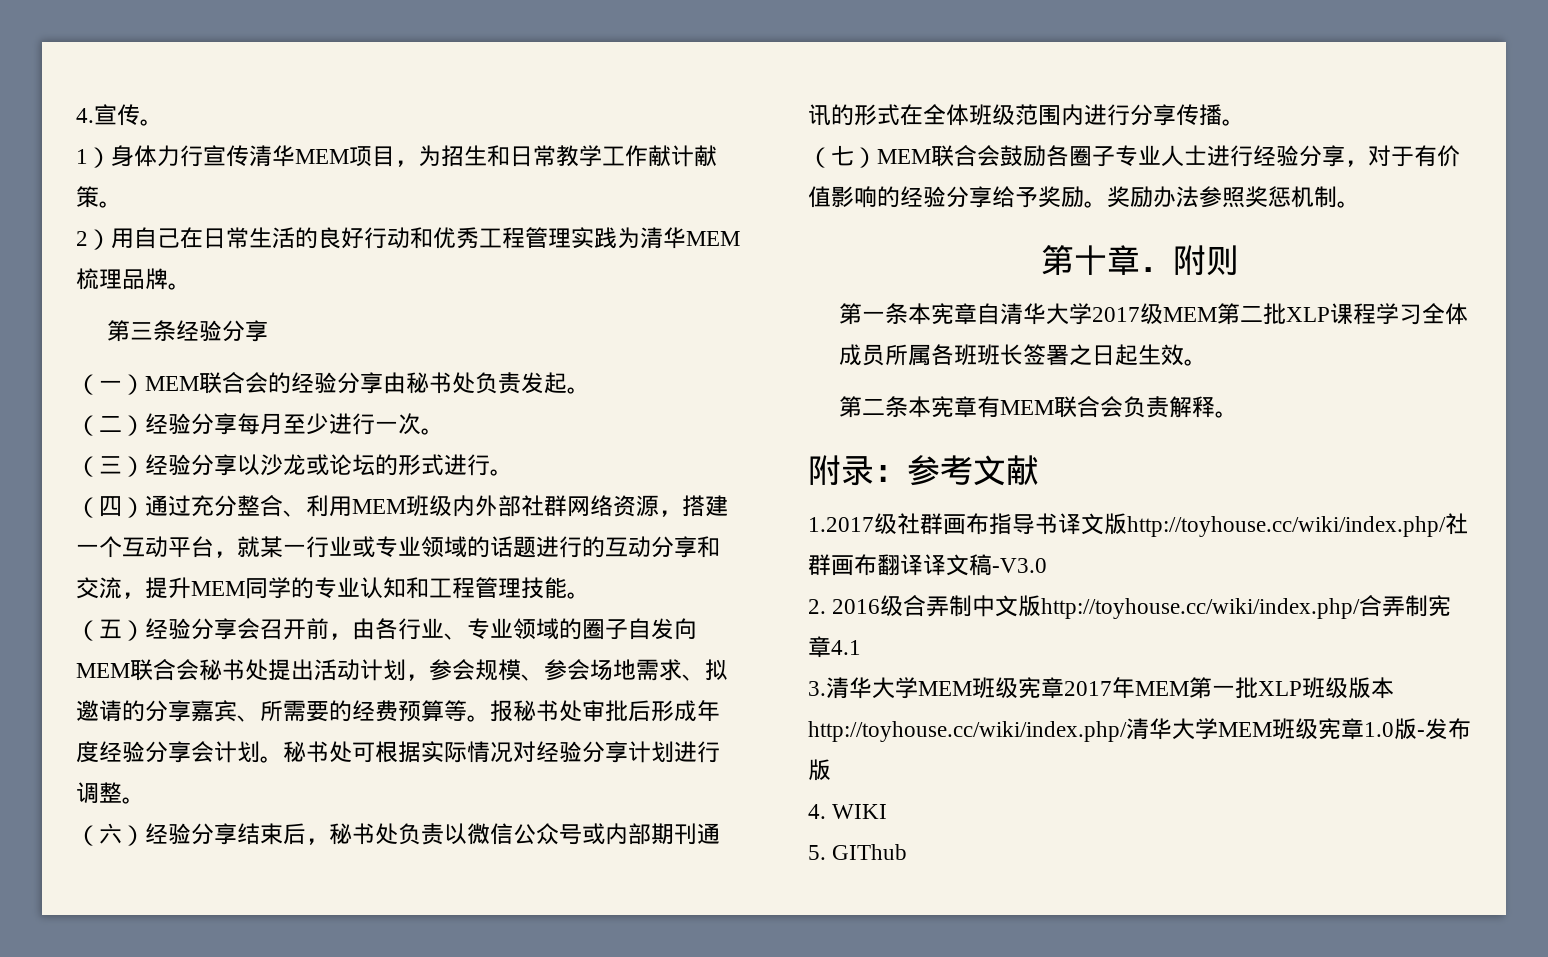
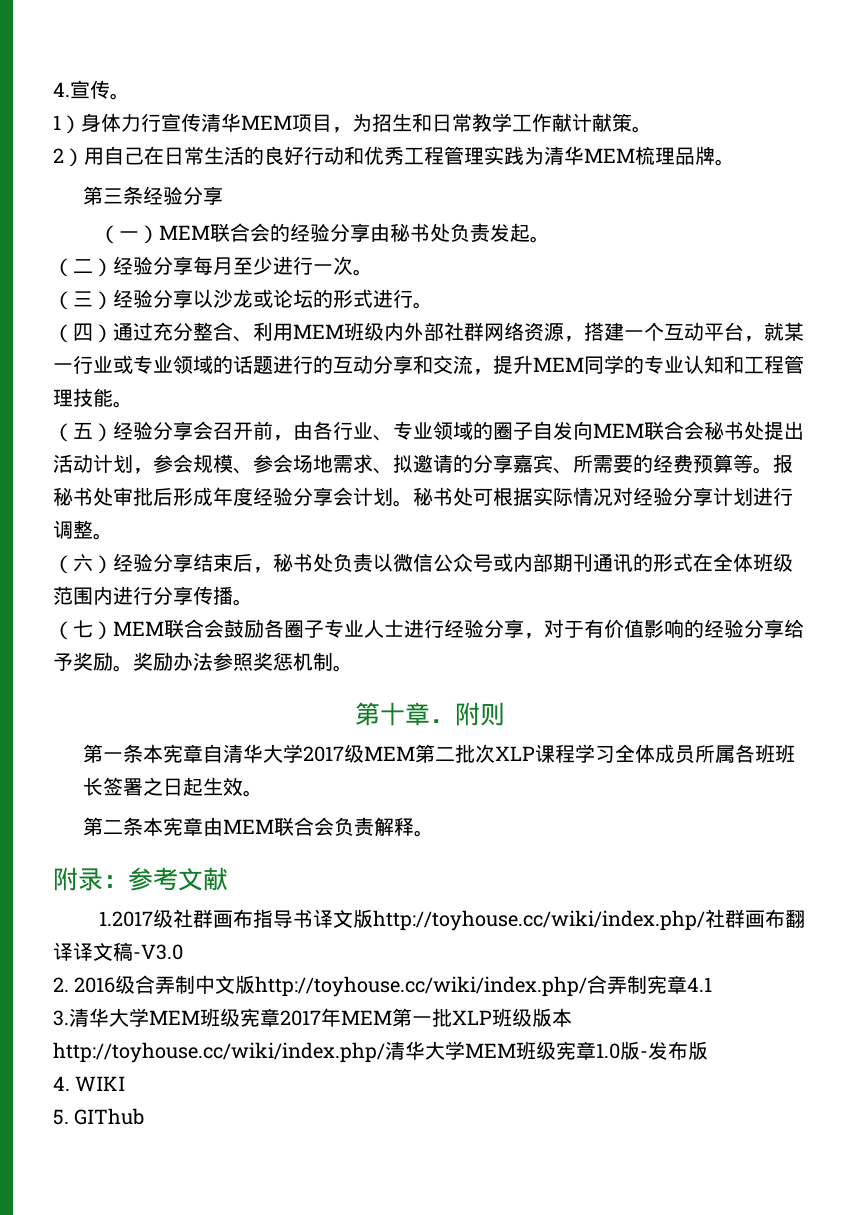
(1286, 314) none -> [474,744,495,763] 次
[976,396,1000,418] 有 -> [202,817,223,836] 由

